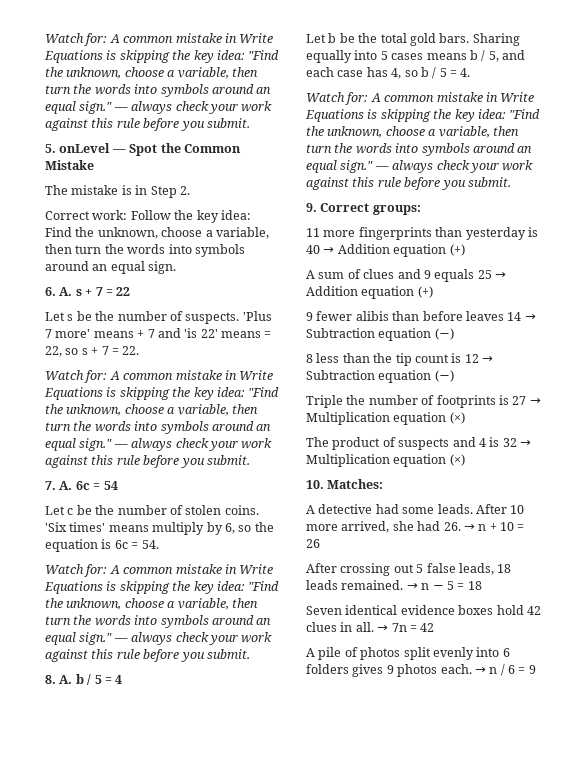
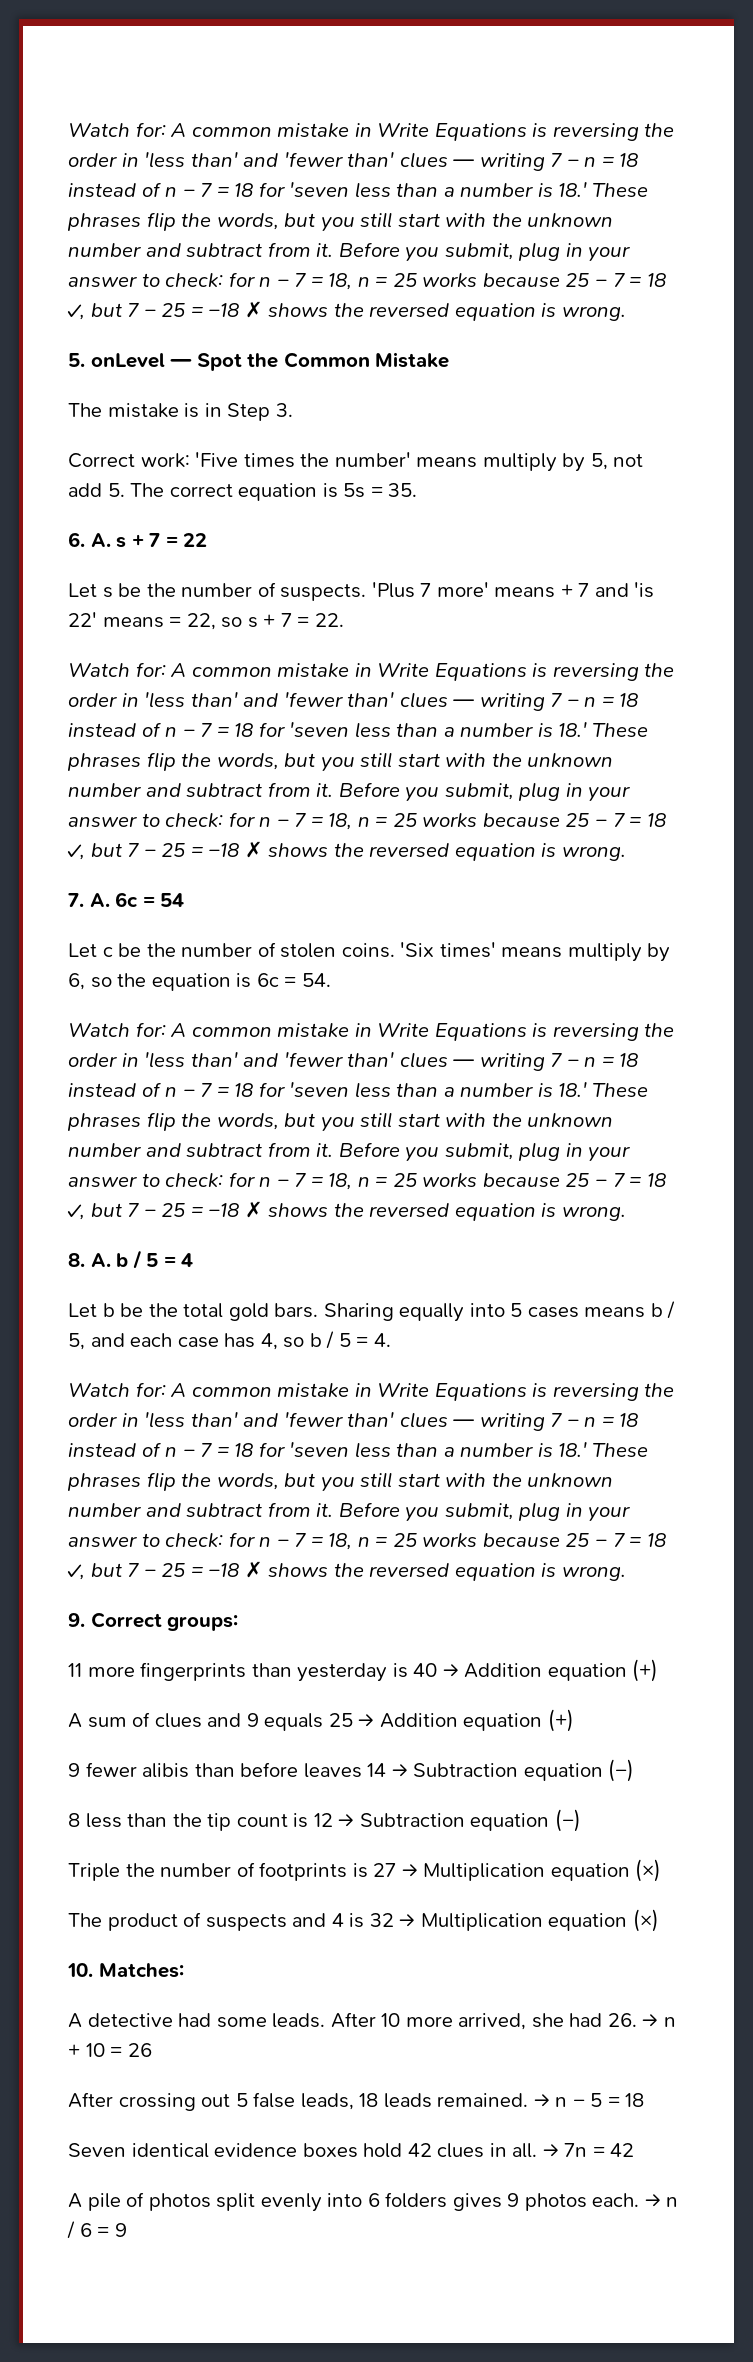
[45,33,274,46] [44,50,280,63] [45,67,258,79] [45,84,272,97] [45,101,273,114] [45,118,250,131] Watch for: A common mistake in Write Equations is skipping the key idea: "Find the unknown, choose a variable, then turn the words into symbols around an equal sign." — always check your work against this rule before you submit. -> [68,122,675,141] [68,152,639,171] [68,182,649,198] [67,212,614,232] [68,242,631,262] [68,272,666,290] [67,301,626,321] Watch for: A common mistake in Write Equations is reversing the order in 'less than' and 'fewer than' clues — writing 7 − n = 18 instead of n − 7 = 18 for 'seven less than a number is 18.' These phrases flip the words, but you still start with the unknown number and subtract from it. Before you submit, plug in your answer to check: for n − 7 = 18, n = 25 works because 25 − 7 = 18 ✓, but 7 − 25 = −18 ✗ shows the reversed equation is wrong.
[179,186,190,195] 2. -> [275,403,293,417] 3.
[130,210,251,223] [45,227,269,239] [45,244,245,257] [45,261,177,274] Follow the key idea: Find the unknown, choose a variable, then turn the words into symbols around an equal sign. -> [195,452,644,472] [68,483,418,501] 'Five times the number' means multiply by 5, not add 5. The correct equation is 5s = 35.
[119,387,280,400] [45,404,258,416] [45,421,272,434] [45,438,273,451] [45,455,250,468] skipping the key idea: "Find the unknown, choose a variable, then turn the words into symbols around an equal sign." — always check your work against this rule before you submit. -> [552,663,675,681] [68,692,639,711] [68,722,649,738] [67,752,614,772] [68,782,631,802] [68,812,666,830] [67,841,626,861] reversing the order in 'less than' and 'fewer than' clues — writing 7 − n = 18 instead of n − 7 = 18 for 'seven less than a number is 18.' These phrases flip the words, but you still start with the unknown number and subtract from it. Before you submit, plug in your answer to check: for n − 7 = 18, n = 25 works because 25 − 7 = 18 ✓, but 7 − 25 = −18 ✗ shows the reversed equation is wrong.
[119,581,280,594] [45,598,258,610] [45,615,272,628] [45,632,273,645] [45,649,250,662] skipping the key idea: "Find the unknown, choose a variable, then turn the words into symbols around an equal sign." — always check your work against this rule before you submit. -> [552,1023,675,1041] [68,1052,639,1071] [68,1082,649,1098] [67,1112,614,1132] [68,1142,631,1162] [68,1172,666,1190] [67,1201,626,1221] reversing the order in 'less than' and 'fewer than' clues — writing 7 − n = 18 instead of n − 7 = 18 for 'seven less than a number is 18.' These phrases flip the words, but you still start with the unknown number and subtract from it. Before you submit, plug in your answer to check: for n − 7 = 18, n = 25 works because 25 − 7 = 18 ✓, but 7 − 25 = −18 ✗ shows the reversed equation is wrong.
[380,109,541,122] [306,126,519,138] [306,143,533,156] [306,160,534,173] [306,177,511,190] skipping the key idea: "Find the unknown, choose a variable, then turn the words into symbols around an equal sign." — always check your work against this rule before you submit. -> [552,1383,675,1401] [68,1412,639,1431] [68,1442,649,1458] [67,1472,614,1492] [68,1502,631,1522] [68,1532,666,1550] [67,1561,626,1581] reversing the order in 'less than' and 'fewer than' clues — writing 7 − n = 18 instead of n − 7 = 18 for 'seven less than a number is 18.' These phrases flip the words, but you still start with the unknown number and subtract from it. Before you submit, plug in your answer to check: for n − 7 = 18, n = 25 works because 25 − 7 = 18 ✓, but 7 − 25 = −18 ✗ shows the reversed equation is wrong.

